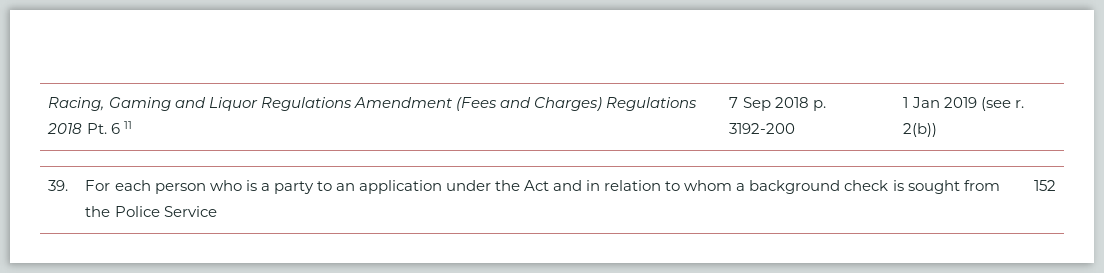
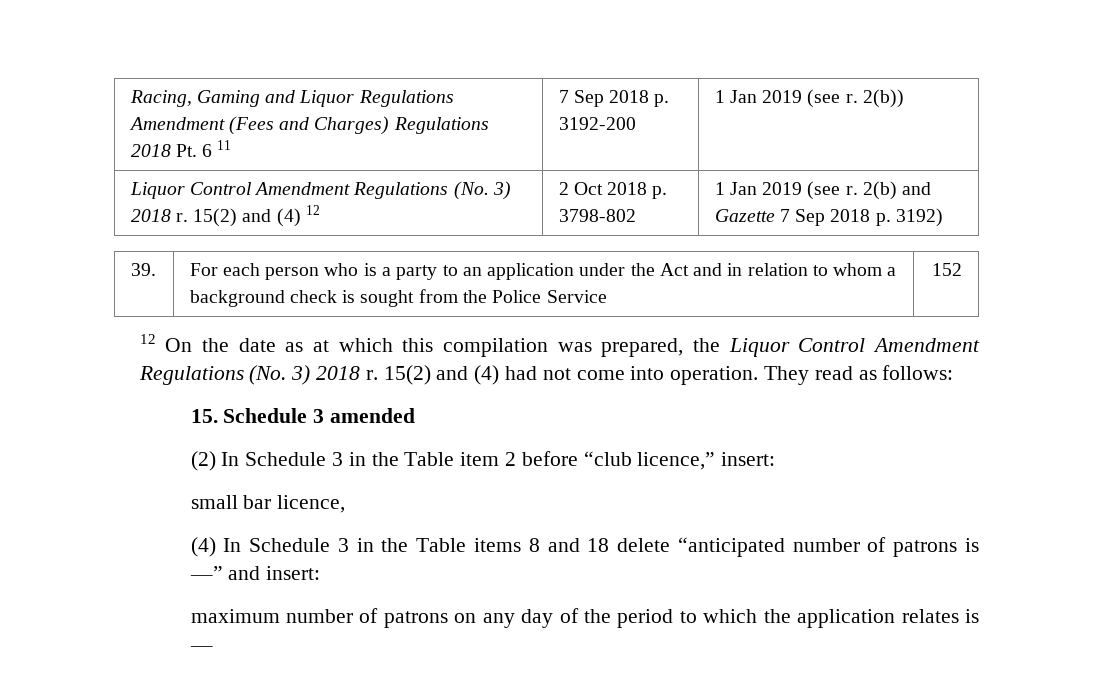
(938, 130) none -> [129,181,511,200] [130,205,320,227] [558,182,668,199] [558,209,636,222] [714,181,932,200] [714,208,943,227] // Liquor Control Amendment Regulations (No. 3) 2018 r. 15(2) and (4) 12 | 2 Oct 2018 p. 3798-802 | 1 Jan 2019 (see r. 2(b) and Gazette 7 Sep 2018 p. 3192)
(1056, 185) none -> [139,334,981,357] [138,365,954,385] [190,408,415,423] [190,451,776,471] [190,495,346,513] [190,537,980,557] [189,566,321,580] [190,608,979,628] [189,646,213,651] // 12 On the date as at which this compilation was prepared, the Liquor Control Amendment Regulations (No. 3) 2018 r. 15(2) and (4) had not come into operation. They read as follows: // 15. Schedule 3 amended // (2) In Schedule 3 in the Table item 2 before “club licence,” insert: // small bar licence, // (4) In Schedule 3 in the Table items 8 and 18 delete “anticipated number of patrons is —” and insert: // maximum number of patrons on any day of the period to which the application relates is —

